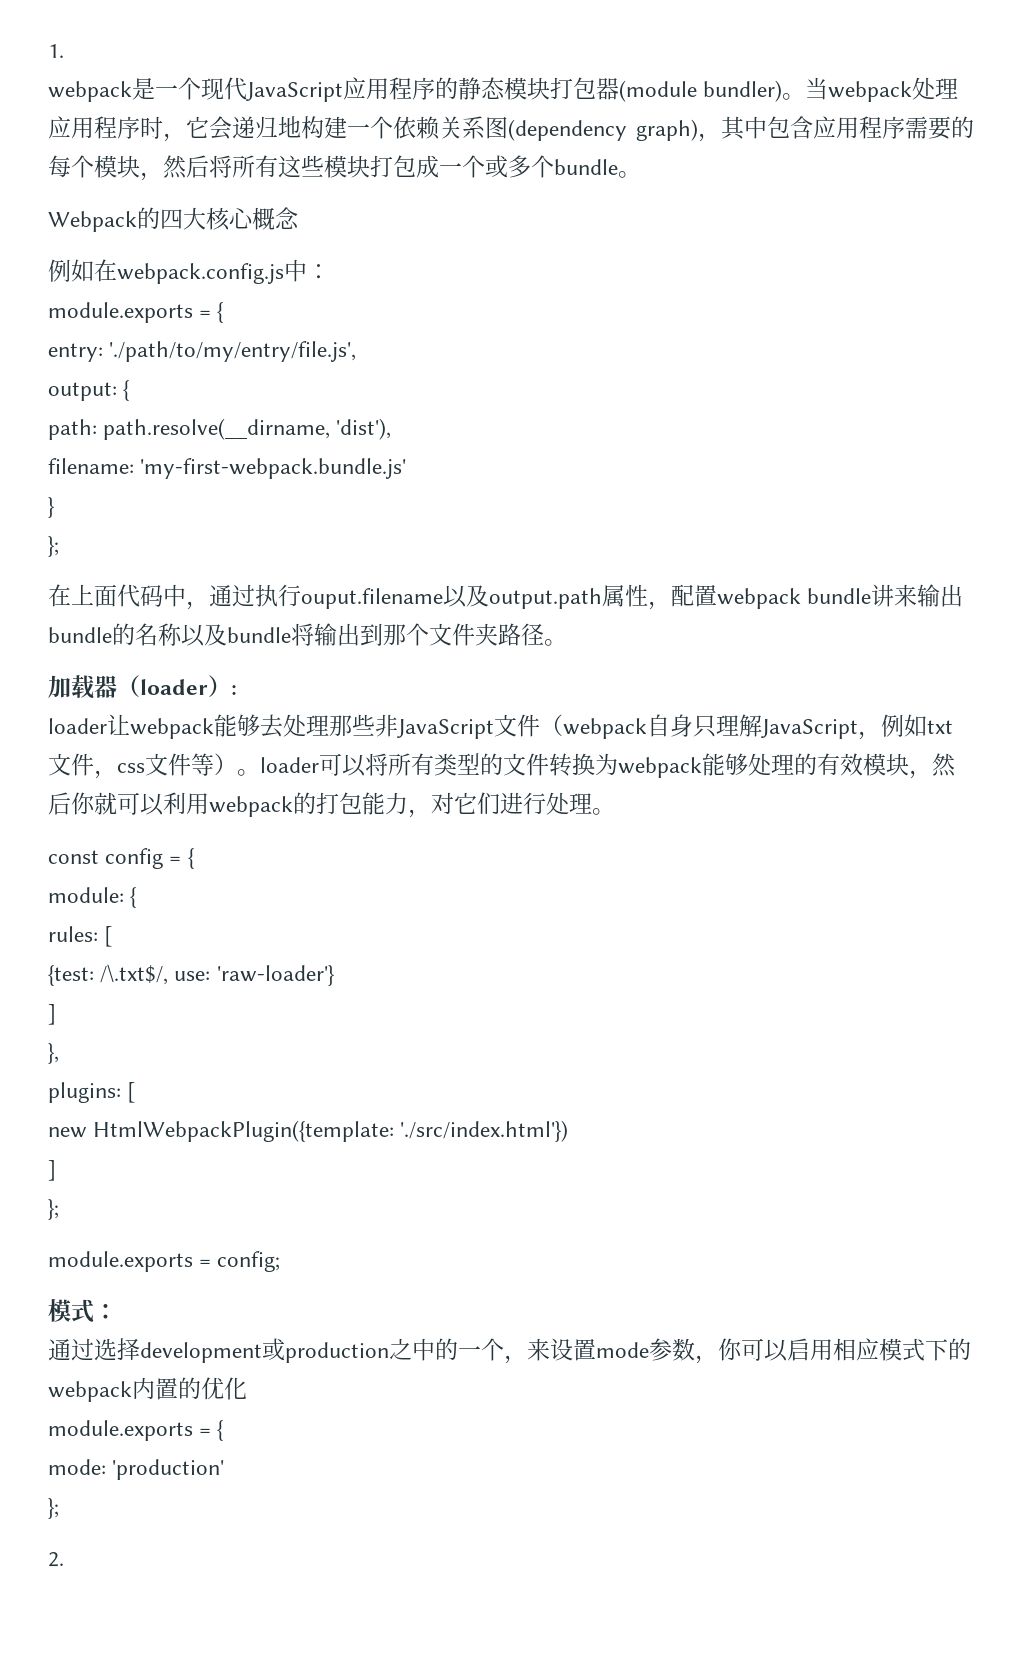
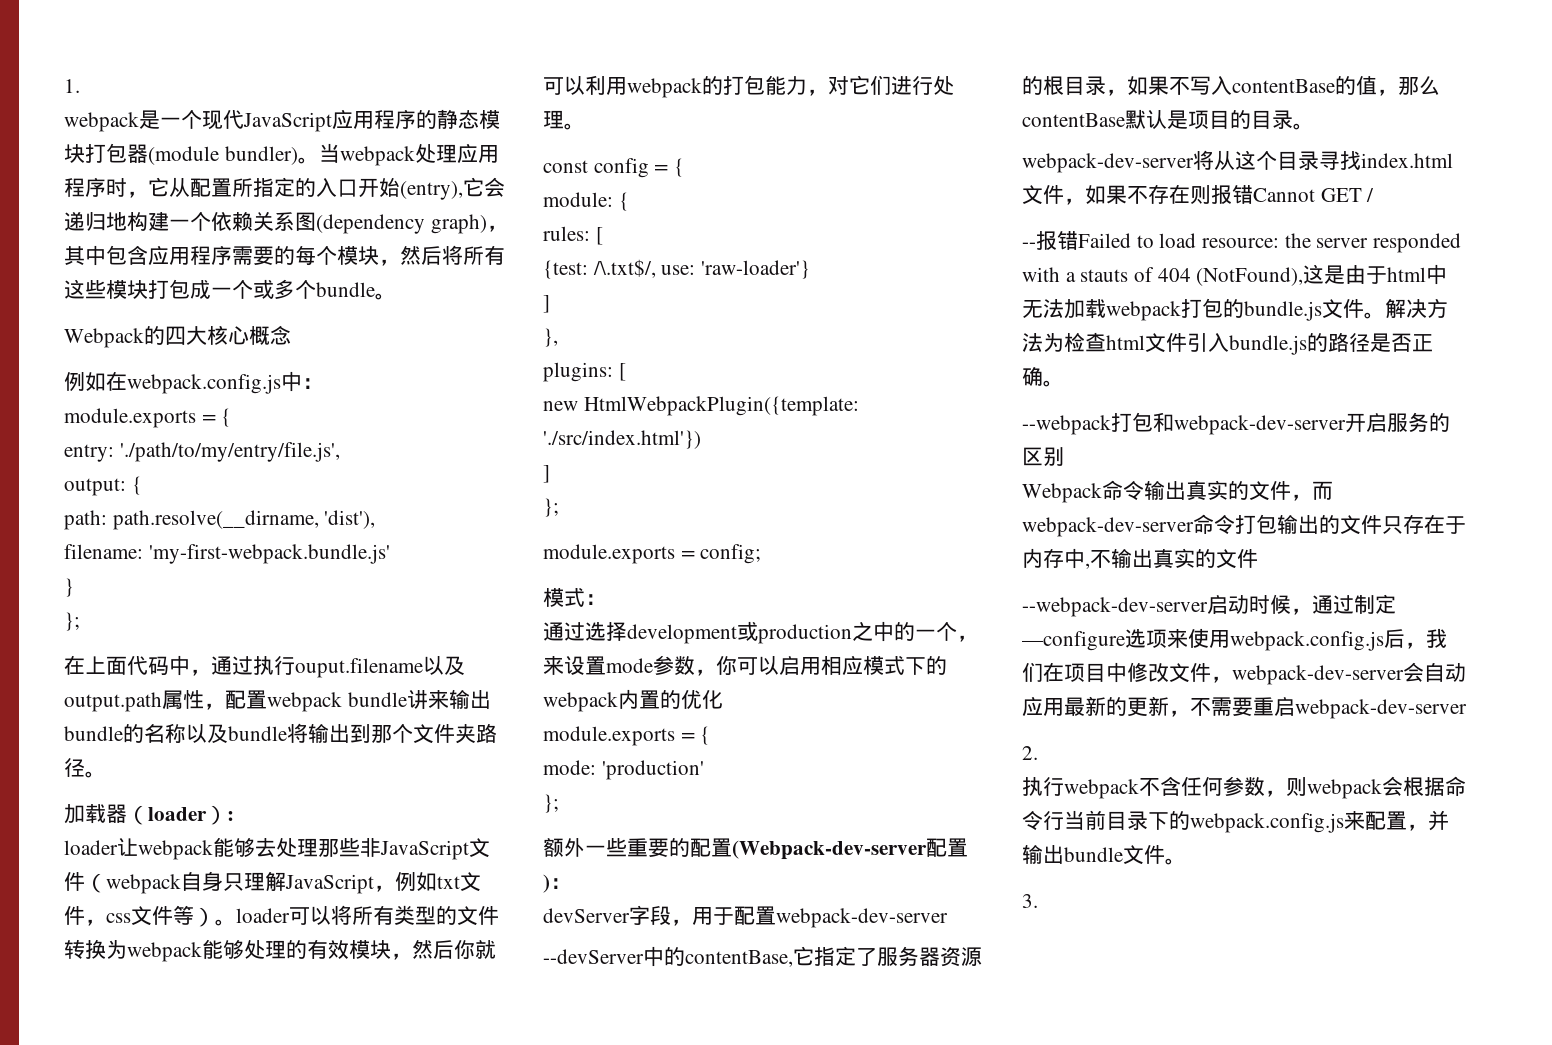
(209, 127) none -> [169,177,484,200] 从配置所指定的入口开始(entry),它
[48,1552,64,1567] 2. -> [543,838,968,860] [543,874,571,893] [543,905,948,928] [543,946,982,967] [1022,76,1440,96] [1022,109,1314,130] [1022,150,1453,173] [1022,184,1375,205] [1022,231,1462,253] [1022,264,1448,286] [1022,298,1448,321] [1022,332,1433,355] [1022,367,1064,387] [1022,412,1450,435] [1022,447,1064,466] [1022,480,1333,503] [1022,514,1466,537] [1022,548,1258,569] [1022,594,1396,617] [1022,628,1447,651] [1022,662,1466,685] [1022,696,1467,719] [1022,746,1038,760] [1022,776,1466,799] [1022,810,1449,833] [1022,844,1186,865] [1022,894,1038,908] 额外一些重要的配置(Webpack-dev-server配置)： // devServer字段，用于配置webpack-dev-server // --devServer中的contentBase,它指定了服务器资源的根目录，如果不写入contentBase的值，那么contentBase默认是项目的目录。 // webpack-dev-server将从这个目录寻找index.html文件，如果不存在则报错Cannot GET / // --报错Failed to load resource: the server responded with a stauts of 404 (NotFound),这是由于html中无法加载webpack打包的bundle.js文件。解决方法为检查html文件引入bundle.js的路径是否正确。 // --webpack打包和webpack-dev-server开启服务的区别 // Webpack命令输出真实的文件，而webpack-dev-server命令打包输出的文件只存在于内存中,不输出真实的文件 // --webpack-dev-server启动时候，通过制定—configure选项来使用webpack.config.js后，我们在项目中修改文件，webpack-dev-server会自动应用最新的更新，不需要重启webpack-dev-server // 2. // 执行webpack不含任何参数，则webpack会根据命令行当前目录下的webpack.config.js来配置，并输出bundle文件。 // 3.

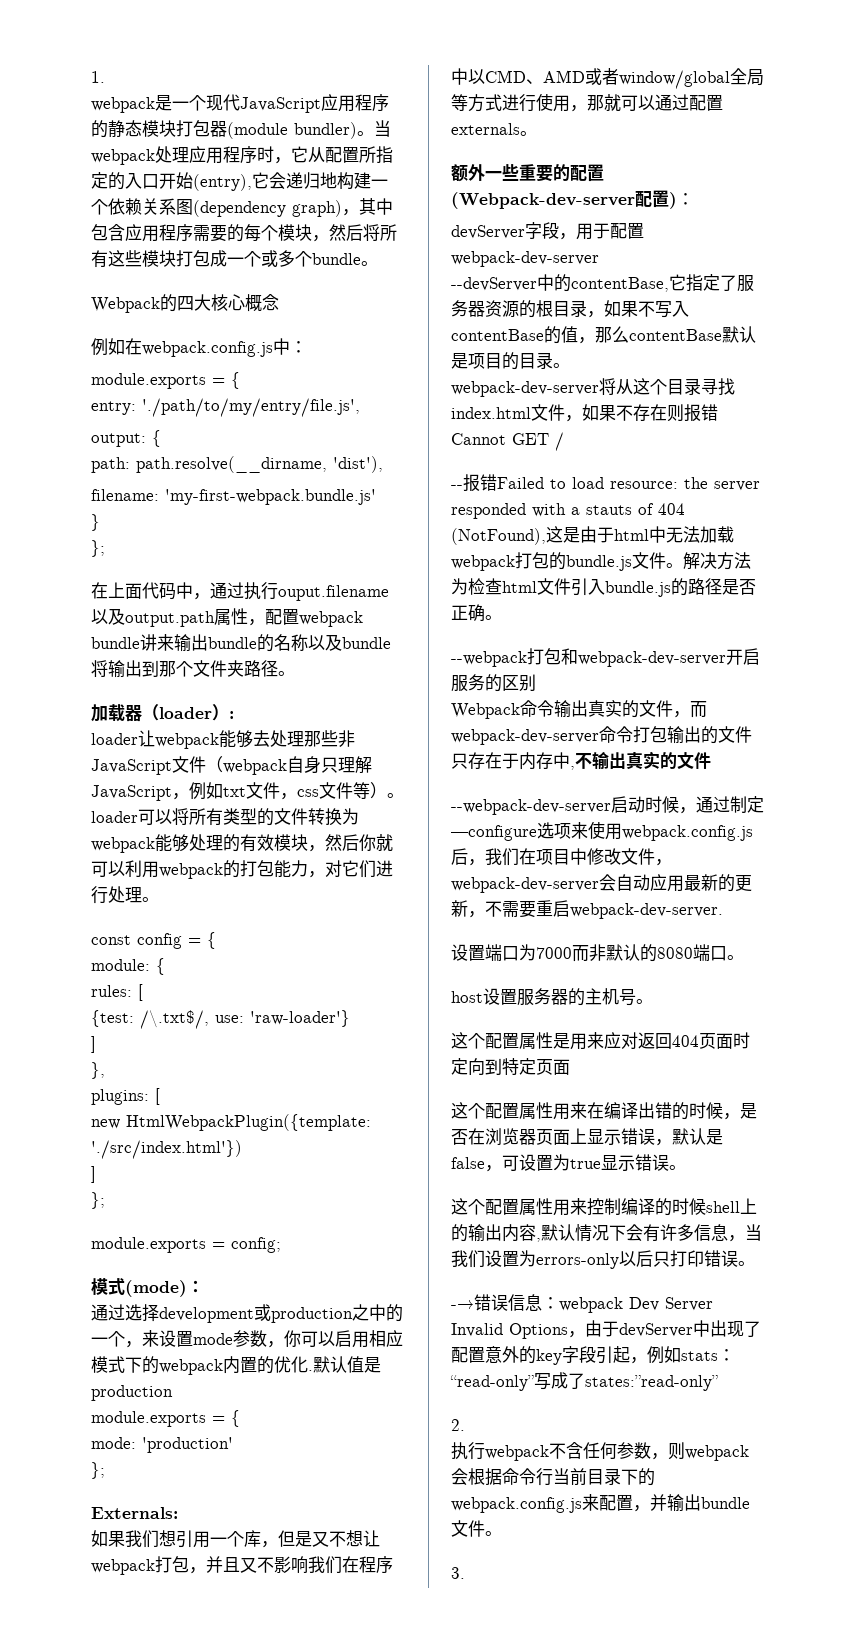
(585, 597) none -> [125,1280,187,1297] (mode)
(723, 699) none -> [308,1356,381,1373] [91,1385,173,1401] .默认值是production
(559, 803) none -> [91,1507,178,1519] [91,1530,380,1548] [91,1556,393,1575] [451,68,764,89] [451,93,723,112] [451,123,537,136] // Externals: // 如果我们想引用一个库，但是又不想让webpack打包，并且又不影响我们在程序中以CMD、AMD或者window/global全局等方式进行使用，那就可以通过配置externals。
[1295,699,1467,719] webpack-dev-server -> [570,903,723,919] [451,944,744,962] [451,988,653,1006] [451,1032,750,1050] [451,1058,570,1075] [451,1102,757,1120] [451,1128,723,1146] [451,1154,686,1172] [451,1198,757,1216] [451,1224,762,1242] [451,1250,755,1269] [451,1294,713,1313] [451,1320,761,1339] [451,1346,735,1365] [450,1372,718,1391] webpack-dev-server. // 设置端口为7000而非默认的8080端口。 // host设置服务器的主机号。 // 这个配置属性是用来应对返回404页面时定向到特定页面 // 这个配置属性用来在编译出错的时候，是否在浏览器页面上显示错误，默认是false，可设置为true显示错误。 // 这个配置属性用来控制编译的时候shell上的输出内容,默认情况下会有许多信息，当我们设置为errors-only以后只打印错误。 // -→错误信息：webpack Dev Server Invalid Options，由于devServer中出现了配置意外的key字段引起，例如stats：“read-only”写成了states:”read-only”

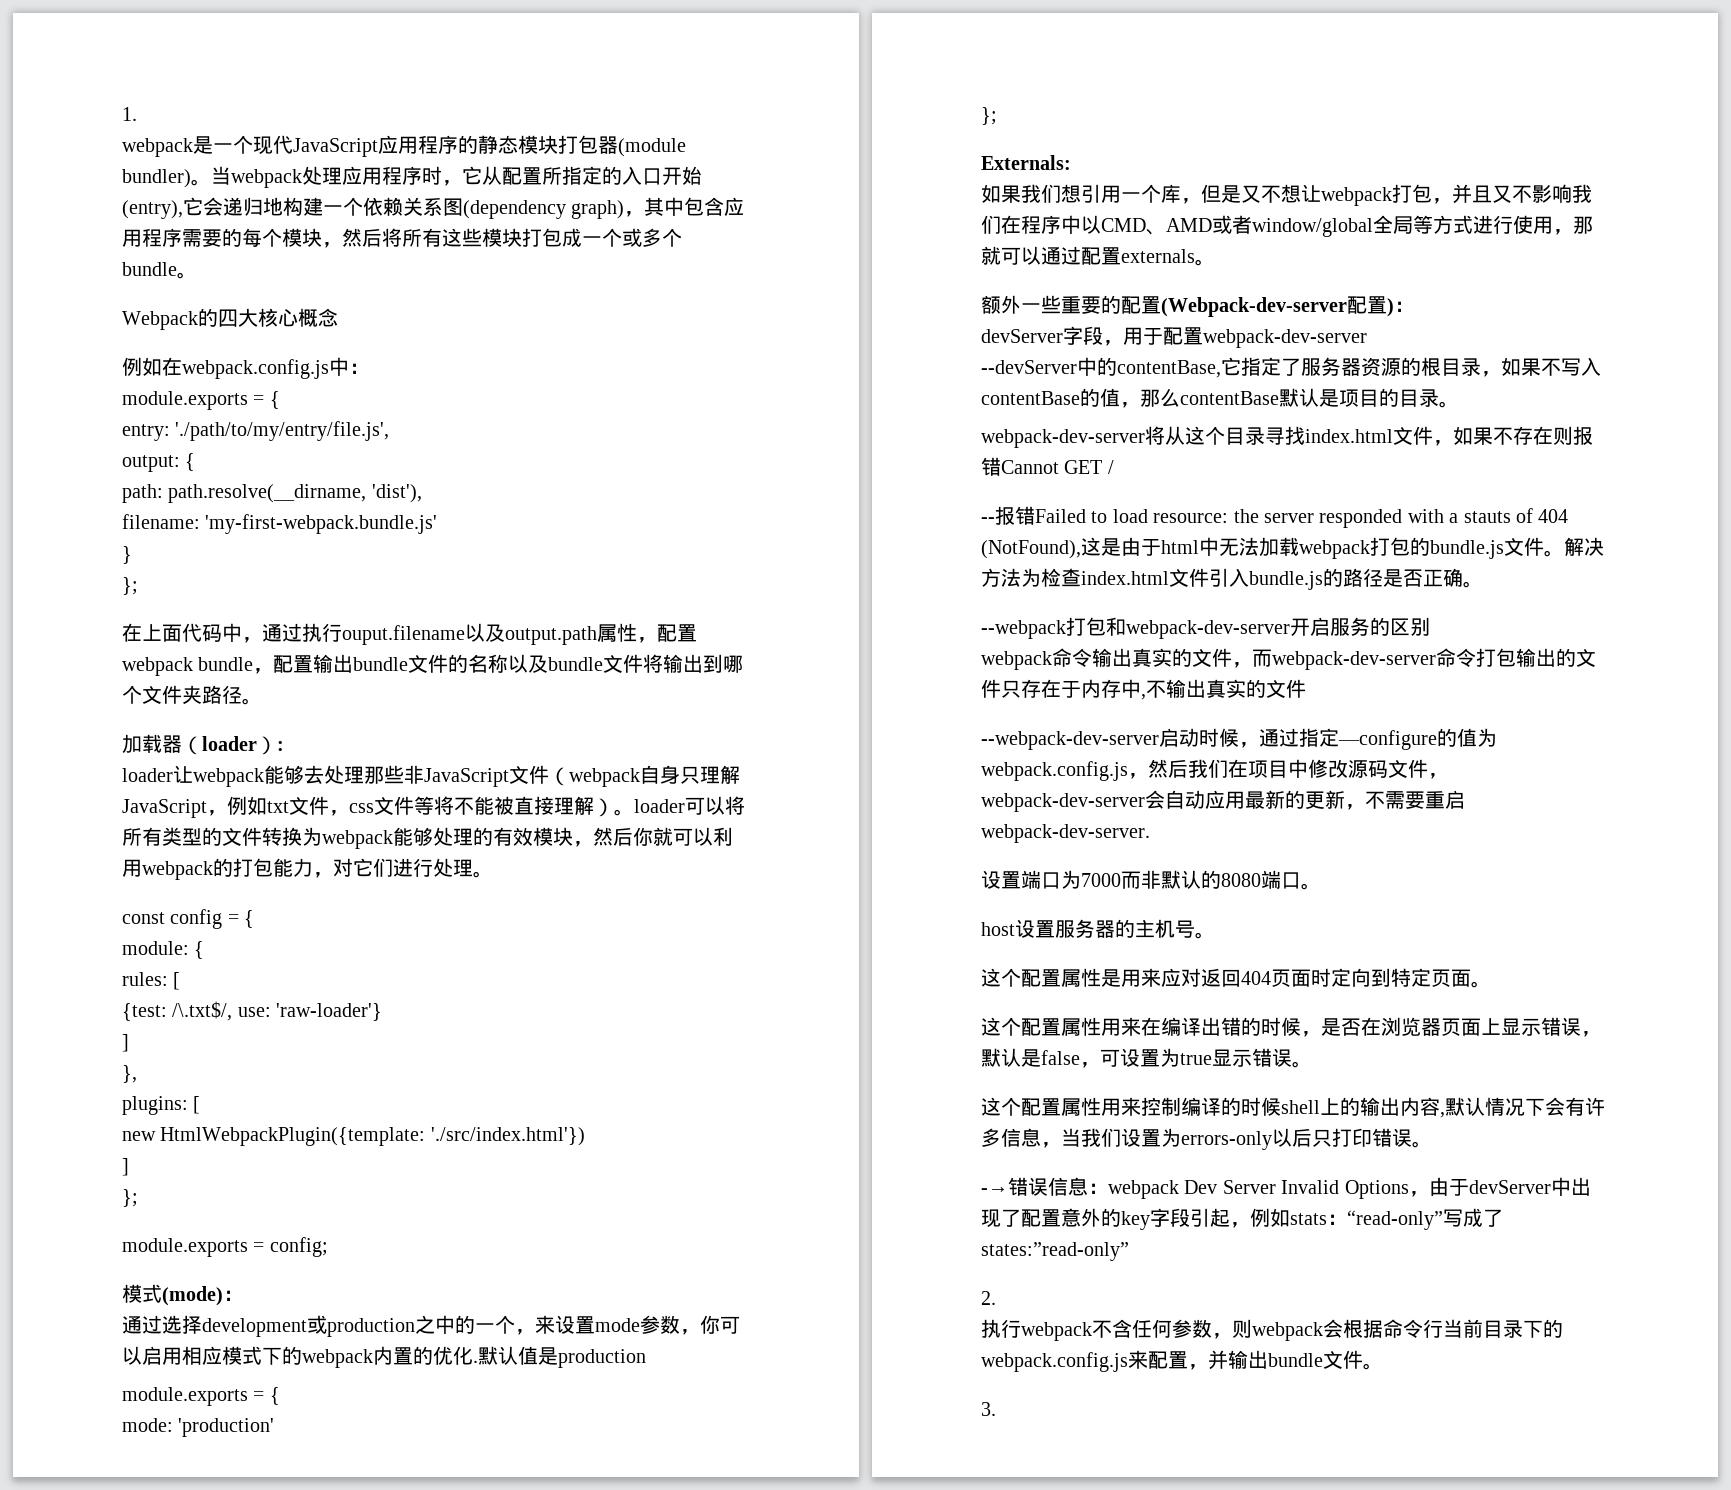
[140,634,257,652] 讲来输出bundle -> [253,654,449,674] ，配置输出bundle文件
(391, 643) none -> [603,654,644,673] 文件
[159,660,176,677] 那 -> [723,655,744,673] 哪
(370, 790) none -> [434,796,594,815] 将不能被直接理解
[502,581,537,593] html -> [1081,571,1169,585] index.html
[451,703,520,719] Webpack -> [981,651,1052,670] webpack
[730,796,764,813] [451,821,753,841] [451,848,485,866] 制定—configure选项来使用webpack.config.js后， -> [1299,728,1497,750] [981,759,1188,781] 指定—configure的值为webpack.config.js，然后
(621, 856) none -> [1348,760,1388,778] 源码
(570, 1067) none -> [1471,981,1491,988] 。

